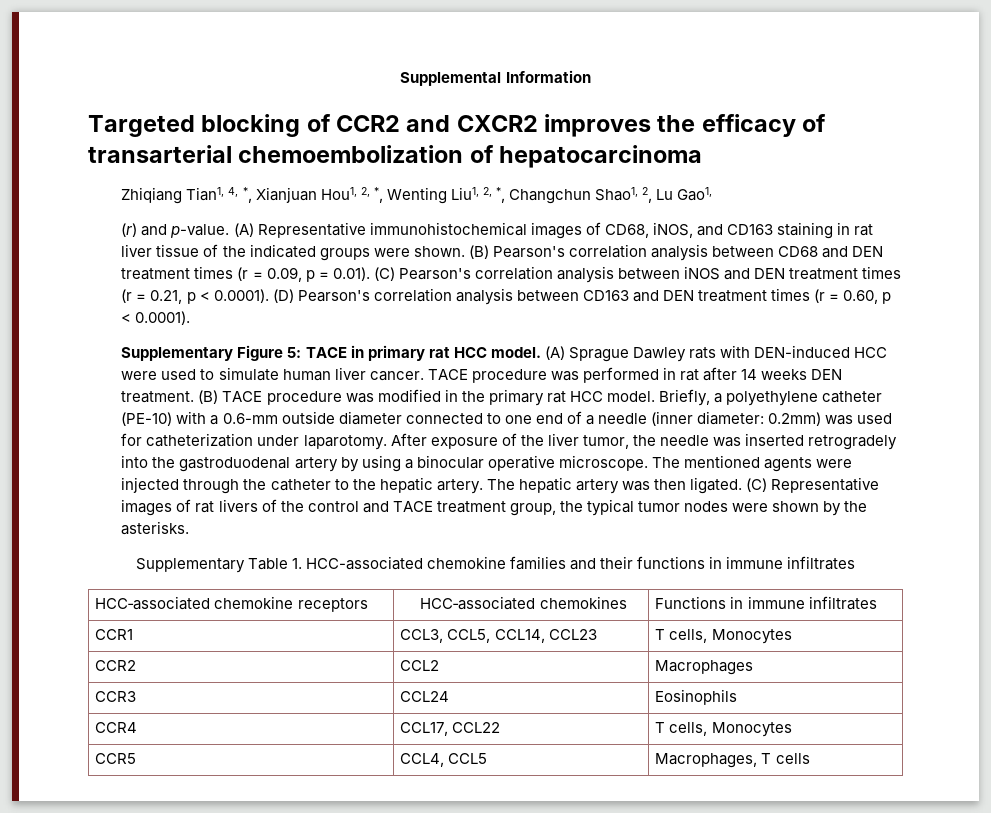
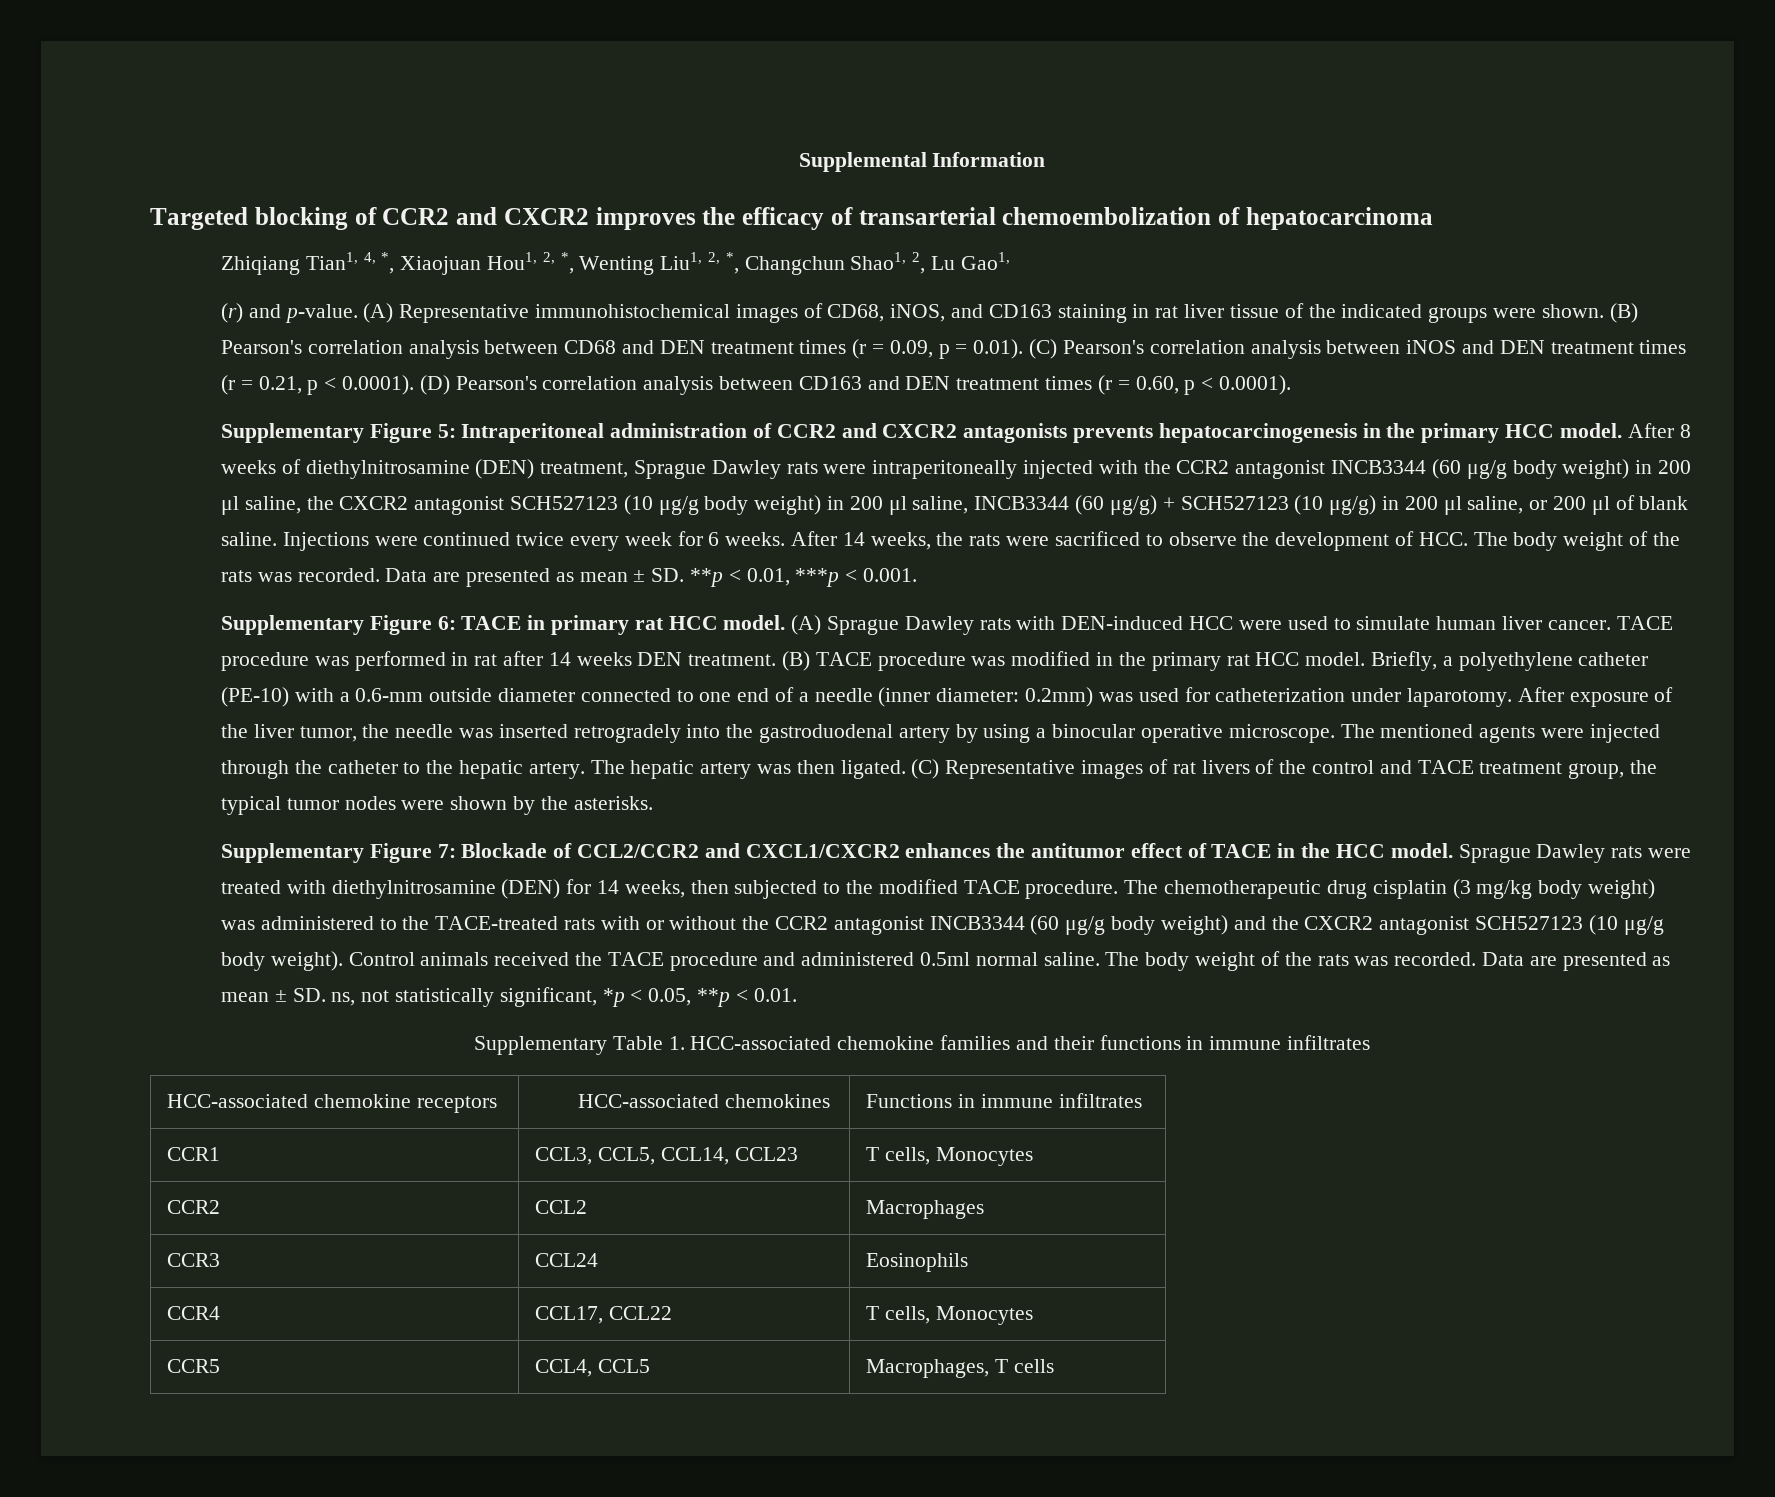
[255,187,317,203] Xianjuan -> [400,256,482,275] Xiaojuan
(302, 352) none -> [461,423,1691,443] [221,459,1691,479] [221,495,1689,515] [221,531,1680,551] [221,568,918,587] [221,615,456,635] Intraperitoneal administration of CCR2 and CXCR2 antagonists prevents hepatocarcinogenesis in the primary HCC model. After 8 weeks of diethylnitrosamine (DEN) treatment, Sprague Dawley rats were intraperitoneally injected with the CCR2 antagonist INCB3344 (60 μg/g body weight) in 200 μl saline, the CXCR2 antagonist SCH527123 (10 μg/g body weight) in 200 μl saline, INCB3344 (60 μg/g) + SCH527123 (10 μg/g) in 200 μl saline, or 200 μl of blank saline. Injections were continued twice every week for 6 weeks. After 14 weeks, the rats were sacrificed to observe the development of HCC. The body weight of the rats was recorded. Data are presented as mean ± SD. **p < 0.01, ***p < 0.001. // Supplementary Figure 6:
(190, 528) none -> [221,843,1691,863] [221,879,1655,899] [221,915,1664,935] [221,951,1671,971] [221,987,797,1007] // Supplementary Figure 7: Blockade of CCL2/CCR2 and CXCL1/CXCR2 enhances the antitumor effect of TACE in the HCC model. Sprague Dawley rats were treated with diethylnitrosamine (DEN) for 14 weeks, then subjected to the modified TACE procedure. The chemotherapeutic drug cisplatin (3 mg/kg body weight) was administered to the TACE-treated rats with or without the CCR2 antagonist INCB3344 (60 μg/g body weight) and the CXCR2 antagonist SCH527123 (10 μg/g body weight). Control animals received the TACE procedure and administered 0.5ml normal saline. The body weight of the rats was recorded. Data are presented as mean ± SD. ns, not statistically significant, *p < 0.05, **p < 0.01.

